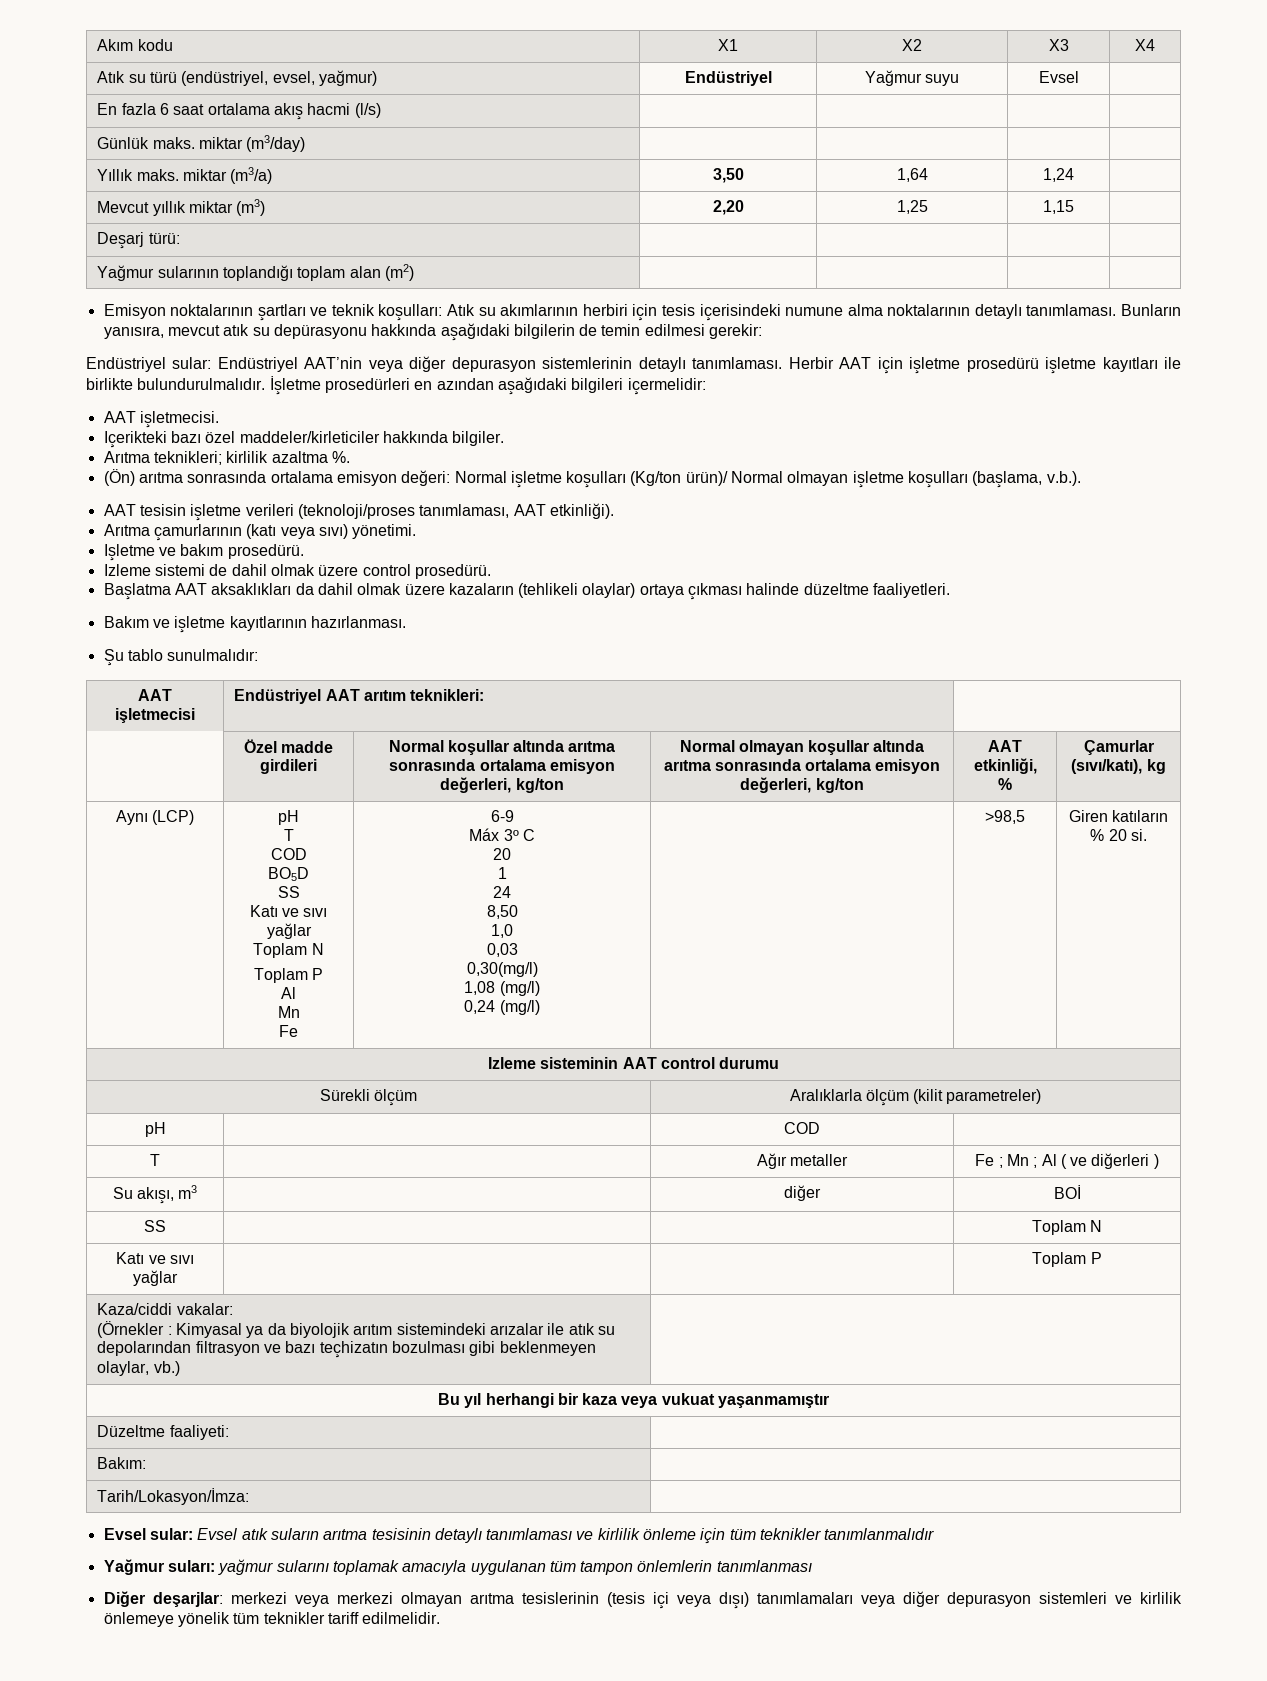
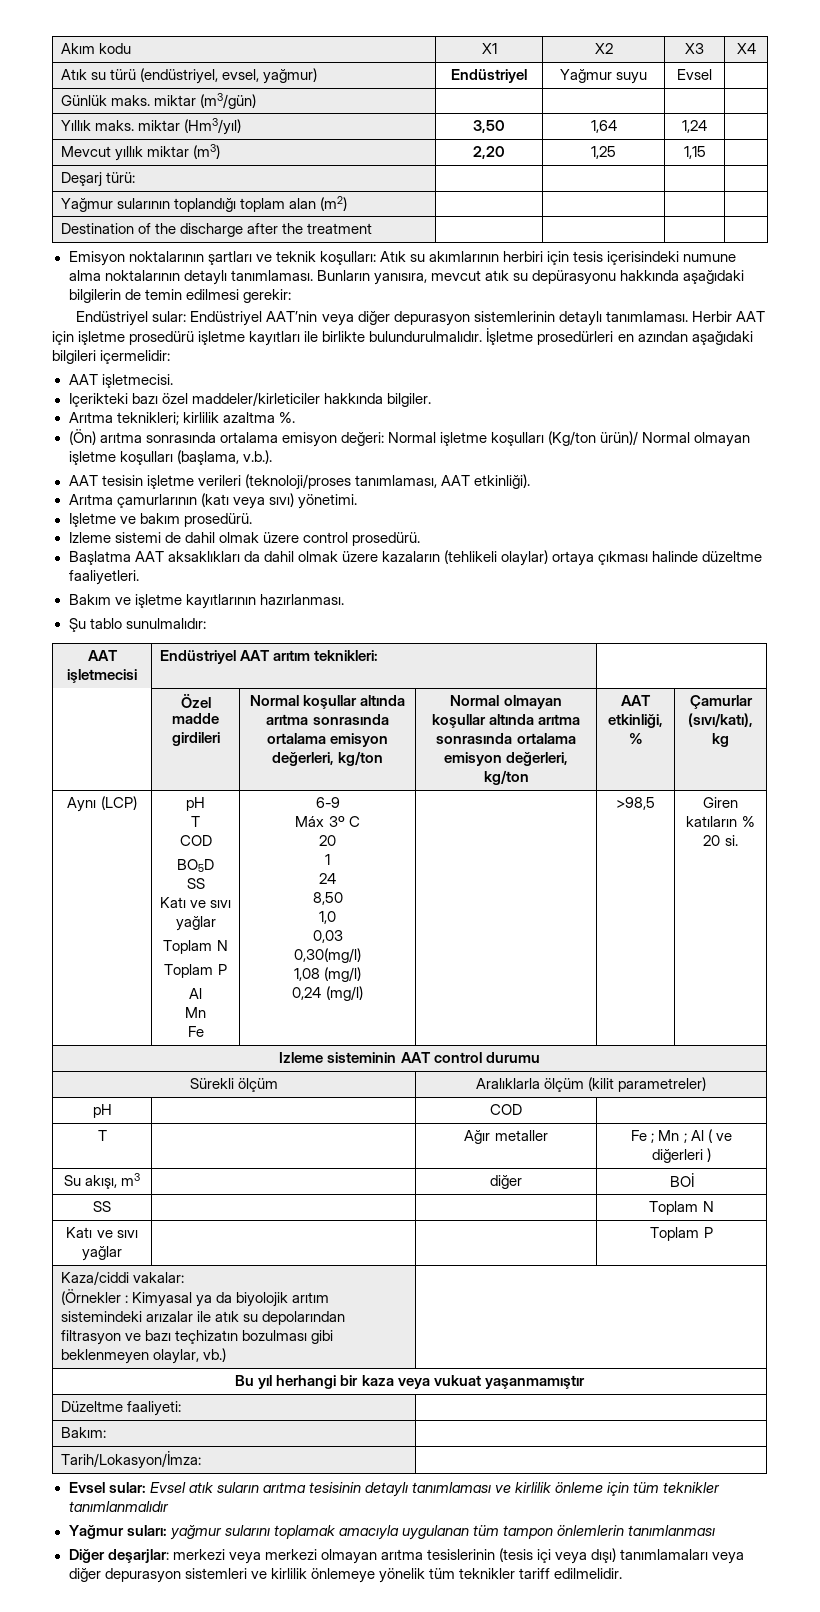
[97,103,381,120] // En fazla 6 saat ortalama akış hacmi (l/s) | | | | -> (712, 74) none
[246,135,306,152] (m3/day) -> [199,93,256,109] (m3/gün)
[230,167,273,184] (m3/a) -> [183,118,241,135] (Hm3/yıl)
(415, 272) none -> [60,223,372,237] // Destination of the discharge after the treatment | | | |

